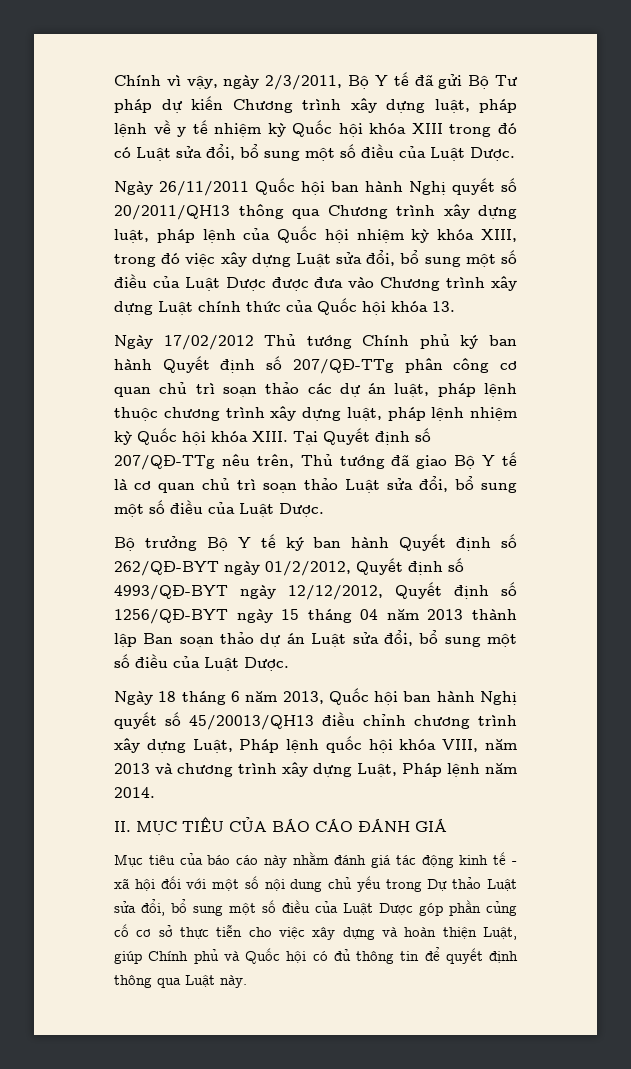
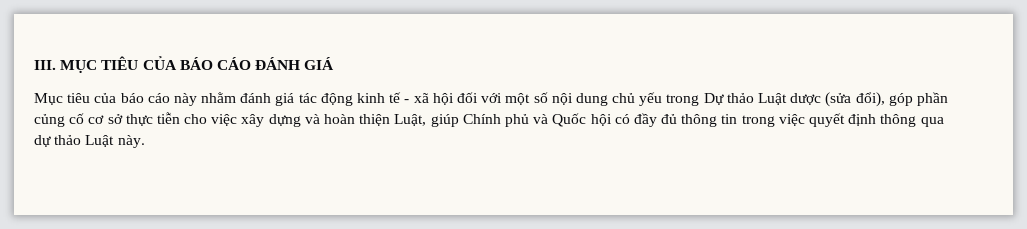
[114,72,518,90] [114,96,517,113] [114,120,517,137] [114,144,515,161] [114,178,517,196] [114,204,517,220] [114,226,517,243] [114,250,517,267] [114,274,517,291] [114,298,455,315] [114,334,517,350] [114,356,517,374] [114,382,517,397] [114,406,517,421] [114,428,431,445] [114,452,518,470] [114,476,517,493] [114,500,324,517] [114,534,517,551] [114,558,464,576] [114,582,517,600] [114,609,517,624] [114,630,517,647] [114,654,289,671] [114,688,517,705] [114,712,517,730] [114,736,517,753] [114,762,517,777] [114,787,155,798] [114,821,131,832] Chính vì vậy, ngày 2/3/2011, Bộ Y tế đã gửi Bộ Tư pháp dự kiến Chương trình xây dựng luật, pháp lệnh về y tế nhiệm kỳ Quốc hội khóa XIII trong đó có Luật sửa đổi, bổ sung một số điều của Luật Dược. // Ngày 26/11/2011 Quốc hội ban hành Nghị quyết số 20/2011/QH13 thông qua Chương trình xây dựng luật, pháp lệnh của Quốc hội nhiệm kỳ khóa XIII, trong đó việc xây dựng Luật sửa đổi, bổ sung một số điều của Luật Dược được đưa vào Chương trình xây dựng Luật chính thức của Quốc hội khóa 13. // Ngày 17/02/2012 Thủ tướng Chính phủ ký ban hành Quyết định số 207/QĐ-TTg phân công cơ quan chủ trì soạn thảo các dự án luật, pháp lệnh thuộc chương trình xây dựng luật, pháp lệnh nhiệm kỳ Quốc hội khóa XIII. Tại Quyết định số 207/QĐ-TTg nêu trên, Thủ tướng đã giao Bộ Y tế là cơ quan chủ trì soạn thảo Luật sửa đổi, bổ sung một số điều của Luật Dược. // Bộ trưởng Bộ Y tế ký ban hành Quyết định số 262/QĐ-BYT ngày 01/2/2012, Quyết định số 4993/QĐ-BYT ngày 12/12/2012, Quyết định số 1256/QĐ-BYT ngày 15 tháng 04 năm 2013 thành lập Ban soạn thảo dự án Luật sửa đổi, bổ sung một số điều của Luật Dược. // Ngày 18 tháng 6 năm 2013, Quốc hội ban hành Nghị quyết số 45/20013/QH13 điều chỉnh chương trình xây dựng Luật, Pháp lệnh quốc hội khóa VIII, năm 2013 và chương trình xây dựng Luật, Pháp lệnh năm 2014. // II. -> [34,60,56,70] III.
[114,899,413,916] sửa đổi, bổ sung một số điều của Luật Dược -> [790,92,885,107] dược (sửa đổi),
(328, 956) none -> [633,113,657,127] đầy
[424,947,440,961] để -> [741,114,805,127] trong việc
(181, 983) none -> [34,135,82,147] dự thảo

